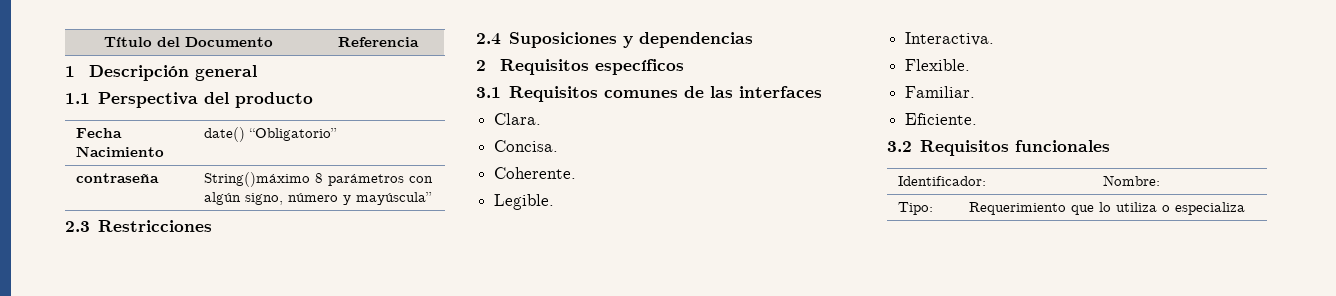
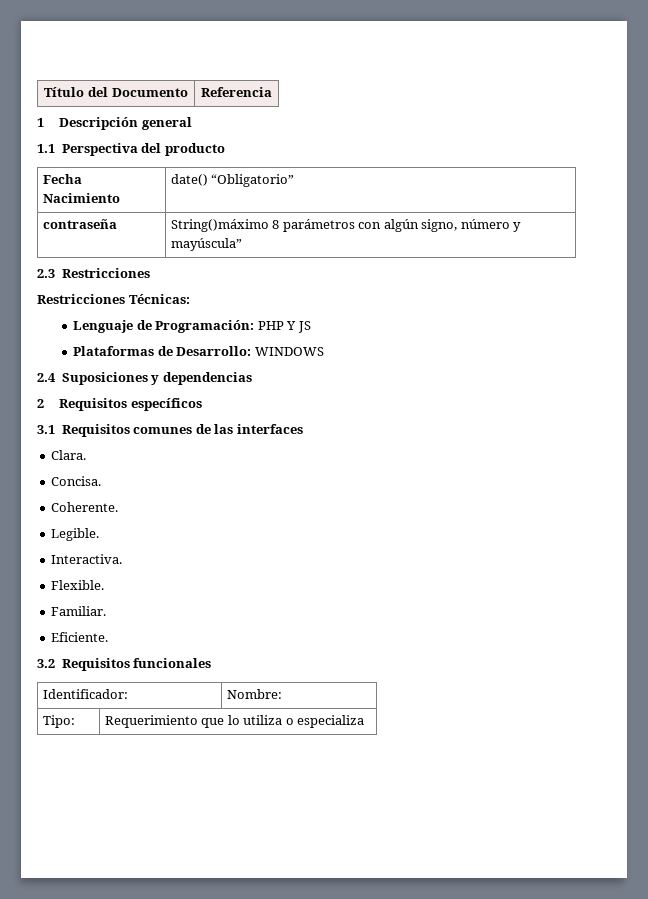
(213, 226) none -> [37,294,190,304] [73,320,311,333] [73,346,324,356] // Restricciones Técnicas: // Lenguaje de Programación: PHP Y JS // Plataformas de Desarrollo: WINDOWS

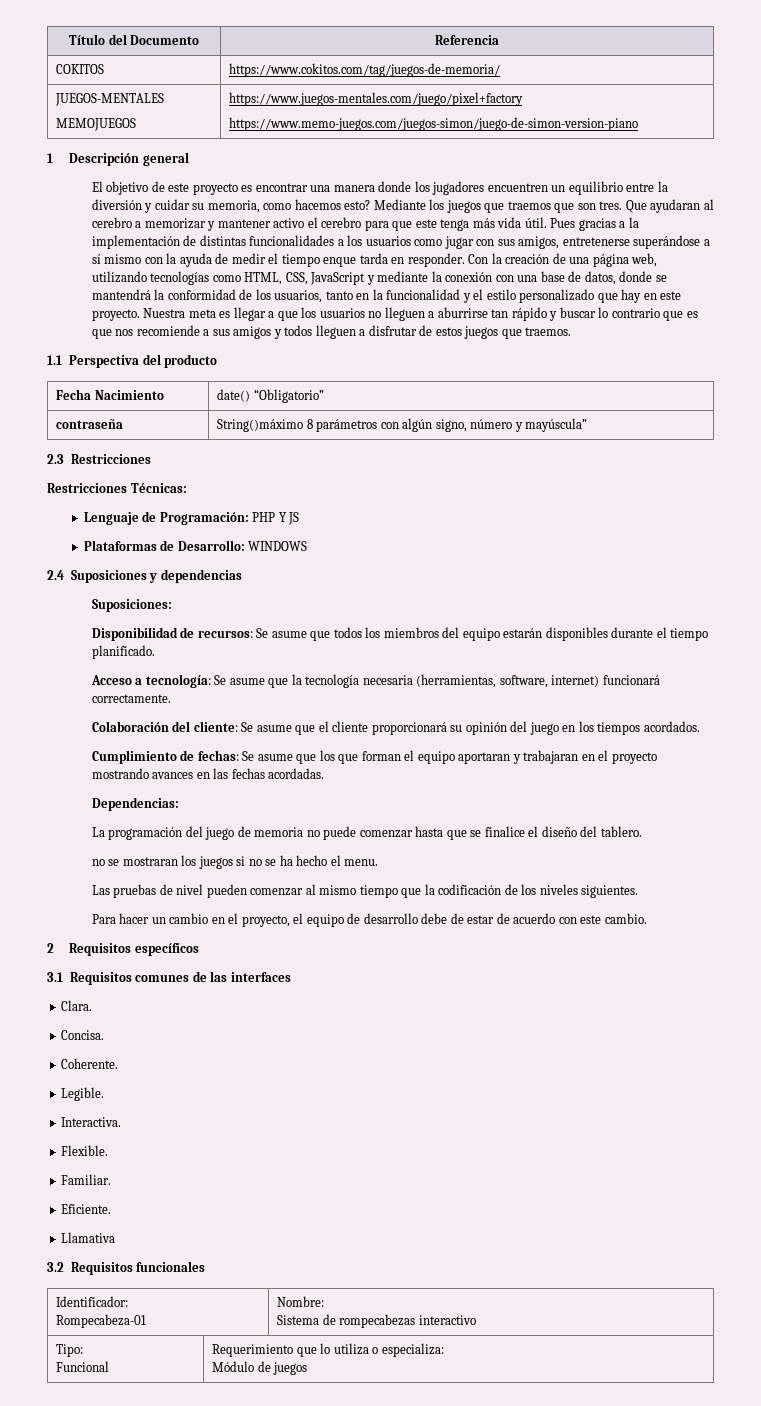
[37,117,192,130] // 1 Descripción general -> [56,64,105,74] [229,63,501,77] [55,93,165,106] [56,118,137,131] [229,92,524,106] [229,117,639,131] [47,152,189,166] [91,181,668,195] [91,199,714,213] [91,217,639,231] [91,235,710,249] [91,253,658,267] [91,271,667,285] [91,289,682,303] [91,307,698,321] [91,325,572,339] // COKITOS | https://www.cokitos.com/tag/juegos-de-memoria/ // JUEGOS-MENTALES // MEMOJUEGOS | https://www.juegos-mentales.com/juego/pixel+factory // https://www.memo-juegos.com/juegos-simon/juego-de-simon-version-piano // 1 Descripción general // El objetivo de este proyecto es encontrar una manera donde los jugadores encuentren un equilibrio entre la diversión y cuidar su memoria, como hacemos esto? Mediante los juegos que traemos que son tres. Que ayudaran al cerebro a memorizar y mantener activo el cerebro para que este tenga más vida útil. Pues gracias a la implementación de distintas funcionalidades a los usuarios como jugar con sus amigos, entretenerse superándose a sí mismo con la ayuda de medir el tiempo enque tarda en responder. Con la creación de una página web, utilizando tecnologías como HTML, CSS, JavaScript y mediante la conexión con una base de datos, donde se mantendrá la conformidad de los usuarios, tanto en la funcionalidad y el estilo personalizado que hay en este proyecto. Nuestra meta es llegar a que los usuarios no lleguen a aburrirse tan rápido y buscar lo contrario que es que nos recomiende a sus amigos y todos lleguen a disfrutar de estos juegos que traemos.
(252, 378) none -> [91,599,172,612] [91,627,709,641] [91,645,155,659] [90,674,660,688] [91,694,171,703] [91,721,700,735] [91,750,657,764] [91,768,325,779] [91,797,179,811] [91,826,642,840] [91,855,379,869] [91,884,639,898] [91,913,647,927] // Suposiciones: // Disponibilidad de recursos: Se asume que todos los miembros del equipo estarán disponibles durante el tiempo planificado. // Acceso a tecnología: Se asume que la tecnología necesaria (herramientas, software, internet) funcionará correctamente. // Colaboración del cliente: Se asume que el cliente proporcionará su opinión del juego en los tiempos acordados. // Cumplimiento de fechas: Se asume que los que forman el equipo aportaran y trabajaran en el proyecto mostrando avances en las fechas acordadas. // Dependencias: // La programación del juego de memoria no puede comenzar hasta que se finalice el diseño del tablero. // no se mostraran los juegos si no se ha hecho el menu. // Las pruebas de nivel pueden comenzar al mismo tiempo que la codificación de los niveles siguientes. // Para hacer un cambio en el proyecto, el equipo de desarrollo debe de estar de acuerdo con este cambio.
(109, 637) none -> [61,1232,116,1243] // Llamativa
(128, 694) none -> [56,1314,147,1328] // Rompecabeza-01
(282, 694) none -> [277,1314,476,1328] // Sistema de rompecabezas interactivo
(75, 721) none -> [56,1361,110,1372] // Funcional
[297,715,365,728] especializa -> [381,1343,444,1357] [212,1361,308,1375] especializa: // Módulo de juegos

